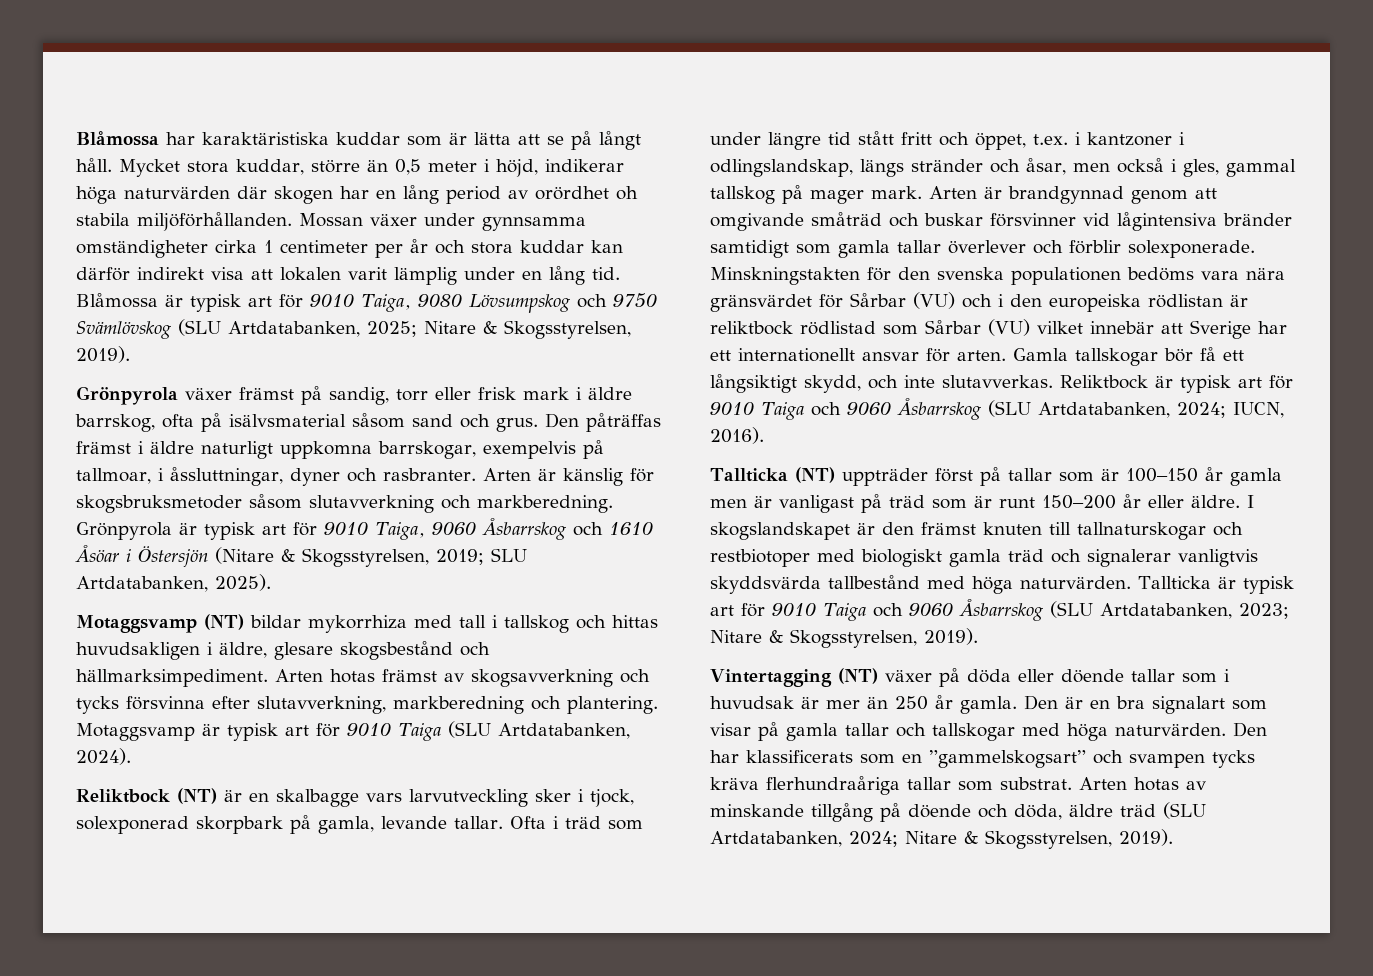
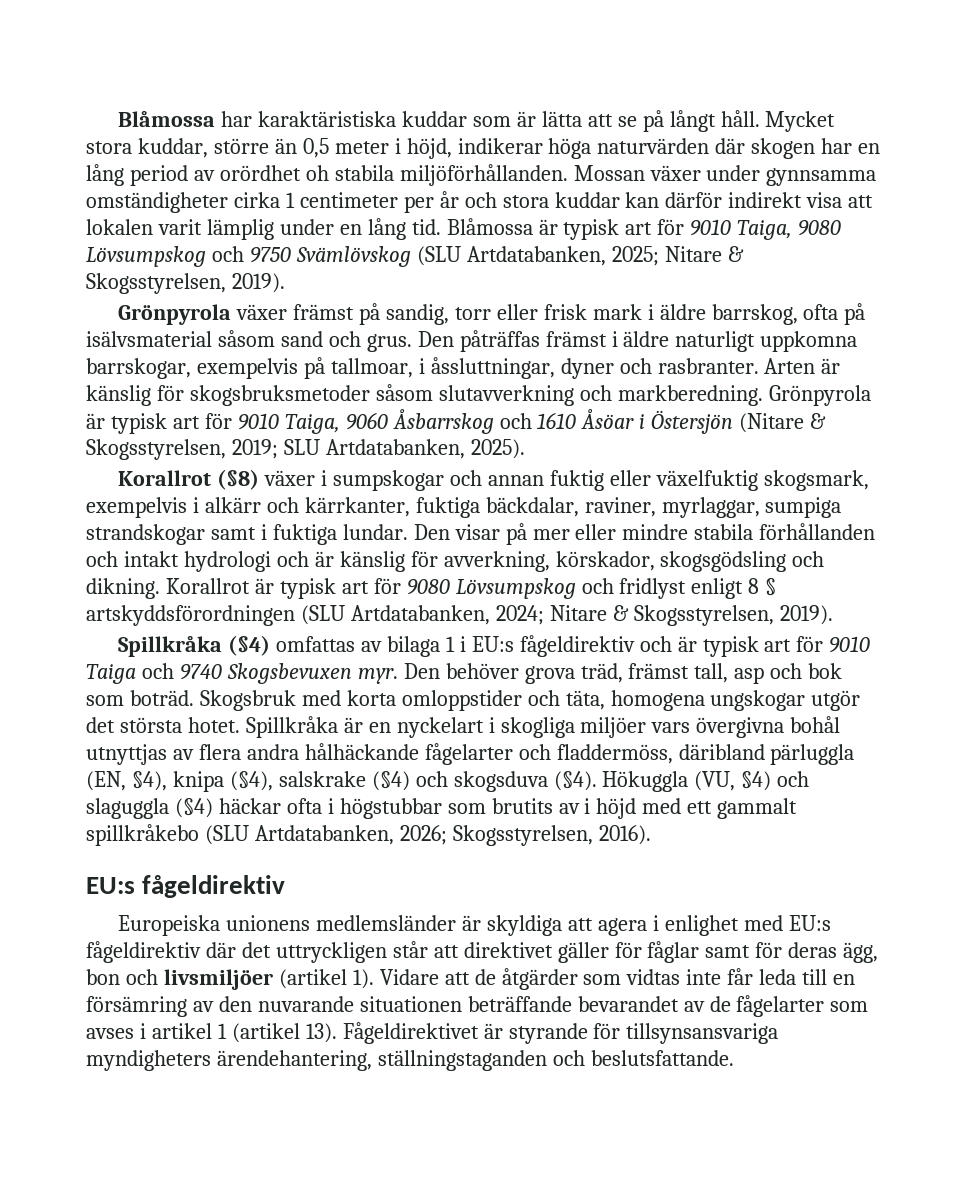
[76,614,658,633] [76,641,490,660] [76,669,650,687] [76,696,658,714] [76,721,630,741] [76,748,131,765] [76,788,634,807] [76,815,643,834] [710,131,1185,150] [710,158,1296,177] [710,185,1217,204] [710,212,1292,231] [710,240,1255,258] [710,267,1285,285] [710,292,1248,312] [710,319,1287,339] [710,347,1244,366] [710,374,1293,393] [710,398,1284,420] [710,427,764,444] [710,467,1282,486] [710,494,1254,513] [710,522,1243,540] [710,549,1258,567] [710,575,1294,594] [710,599,1289,621] [710,628,978,648] [710,668,1230,687] [710,695,1267,714] [710,722,1267,741] [710,750,1255,768] [710,776,1206,795] [710,802,1206,822] [710,829,1173,849] Motaggsvamp (NT) bildar mykorrhiza med tall i tallskog och hittas huvudsakligen i äldre, glesare skogsbestånd och hällmarksimpediment. Arten hotas främst av skogsavverkning och tycks försvinna efter slutavverkning, markberedning och plantering. Motaggsvamp är typisk art för 9010 Taiga (SLU Artdatabanken, 2024). // Reliktbock (NT) är en skalbagge vars larvutveckling sker i tjock, solexponerad skorpbark på gamla, levande tallar. Ofta i träd som under längre tid stått fritt och öppet, t.ex. i kantzoner i odlingslandskap, längs stränder och åsar, men också i gles, gammal tallskog på mager mark. Arten är brandgynnad genom att omgivande småträd och buskar försvinner vid lågintensiva bränder samtidigt som gamla tallar överlever och förblir solexponerade. Minskningstakten för den svenska populationen bedöms vara nära gränsvärdet för Sårbar (VU) och i den europeiska rödlistan är reliktbock rödlistad som Sårbar (VU) vilket innebär att Sverige har ett internationellt ansvar för arten. Gamla tallskogar bör få ett långsiktigt skydd, och inte slutavverkas. Reliktbock är typisk art för 9010 Taiga och 9060 Åsbarrskog (SLU Artdatabanken, 2024; IUCN, 2016). // Tallticka (NT) uppträder först på tallar som är 100–150 år gamla men är vanligast på träd som är runt 150–200 år eller äldre. I skogslandskapet är den främst knuten till tallnaturskogar och restbiotoper med biologiskt gamla träd och signalerar vanligtvis skyddsvärda tallbestånd med höga naturvärden. Tallticka är typisk art för 9010 Taiga och 9060 Åsbarrskog (SLU Artdatabanken, 2023; Nitare & Skogsstyrelsen, 2019). // Vintertagging (NT) växer på döda eller döende tallar som i huvudsak är mer än 250 år gamla. Den är en bra signalart som visar på gamla tallar och tallskogar med höga naturvärden. Den har klassificerats som en ”gammelskogsart” och svampen tycks kräva flerhundraåriga tallar som substrat. Arten hotas av minskande tillgång på döende och döda, äldre träd (SLU Artdatabanken, 2024; Nitare & Skogsstyrelsen, 2019). -> [118,469,869,491] [86,497,842,518] [86,523,876,545] [86,551,825,572] [86,578,777,599] [86,605,833,626] [118,635,871,657] [86,663,843,684] [86,690,861,711] [86,716,841,738] [86,743,855,765] [86,771,810,792] [86,798,798,819] [86,824,651,846] [86,875,286,898] [118,915,831,936] [86,941,879,963] [86,968,856,990] [86,995,869,1017] [86,1022,779,1044] [86,1050,734,1071] Korallrot (§8) växer i sumpskogar och annan fuktig eller växelfuktig skogsmark, exempelvis i alkärr och kärrkanter, fuktiga bäckdalar, raviner, myrlaggar, sumpiga strandskogar samt i fuktiga lundar. Den visar på mer eller mindre stabila förhållanden och intakt hydrologi och är känslig för avverkning, körskador, skogsgödsling och dikning. Korallrot är typisk art för 9080 Lövsumpskog och fridlyst enligt 8 § artskyddsförordningen (SLU Artdatabanken, 2024; Nitare & Skogsstyrelsen, 2019). // Spillkråka (§4) omfattas av bilaga 1 i EU:s fågeldirektiv och är typisk art för 9010 Taiga och 9740 Skogsbevuxen myr. Den behöver grova träd, främst tall, asp och bok som boträd. Skogsbruk med korta omloppstider och täta, homogena ungskogar utgör det största hotet. Spillkråka är en nyckelart i skogliga miljöer vars övergivna bohål utnyttjas av flera andra hålhäckande fågelarter och fladdermöss, däribland pärluggla (EN, §4), knipa (§4), salskrake (§4) och skogsduva (§4). Hökuggla (VU, §4) och slaguggla (§4) häckar ofta i högstubbar som brutits av i höjd med ett gammalt spillkråkebo (SLU Artdatabanken, 2026; Skogsstyrelsen, 2016). // EU:s fågeldirektiv // Europeiska unionens medlemsländer är skyldiga att agera i enlighet med EU:s fågeldirektiv där det uttryckligen står att direktivet gäller för fåglar samt för deras ägg, bon och livsmiljöer (artikel 1). Vidare att de åtgärder som vidtas inte får leda till en försämring av den nuvarande situationen beträffande bevarandet av de fågelarter som avses i artikel 1 (artikel 13). Fågeldirektivet är styrande för tillsynsansvariga myndigheters ärendehantering, ställningstaganden och beslutsfattande.

